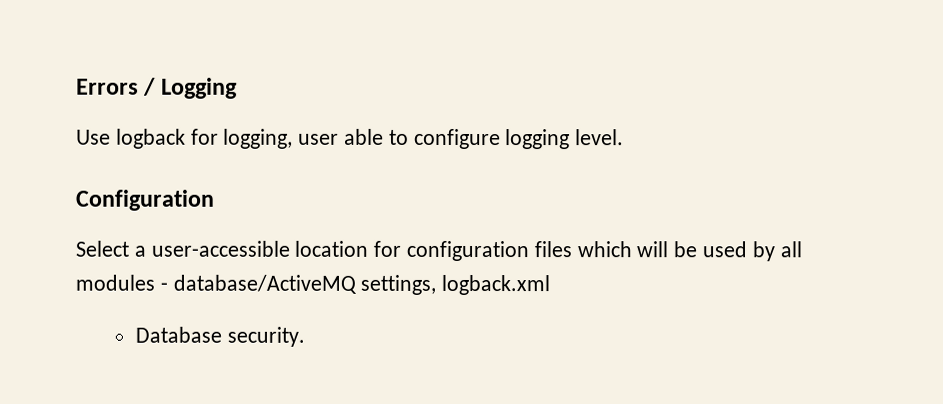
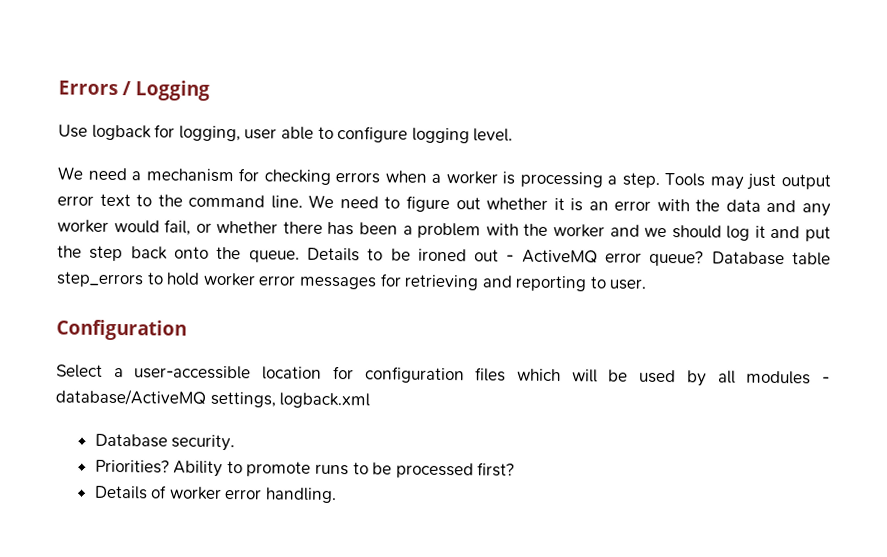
(625, 137) none -> [57,166,831,191] [57,193,831,217] [57,219,831,242] [57,245,831,267] [56,271,648,292] // We need a mechanism for checking errors when a worker is processing a step. Tools may just output error text to the command line. We need to figure out whether it is an error with the data and any worker would fail, or whether there has been a problem with the worker and we should log it and put the step back onto the queue. Details to be ironed out - ActiveMQ error queue? Database table step_errors to hold worker error messages for retrieving and reporting to user.
(305, 336) none -> [94,459,516,479] [93,485,338,504] // Priorities? Ability to promote runs to be processed first? // Details of worker error handling.

